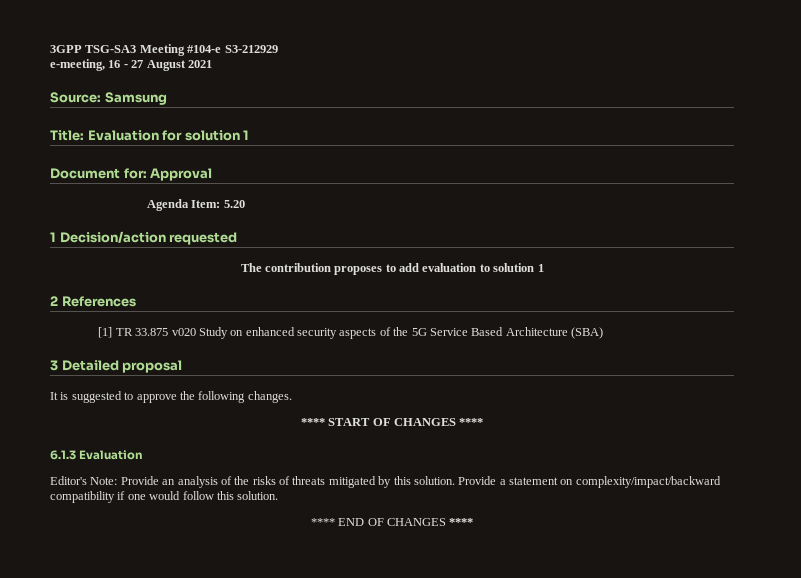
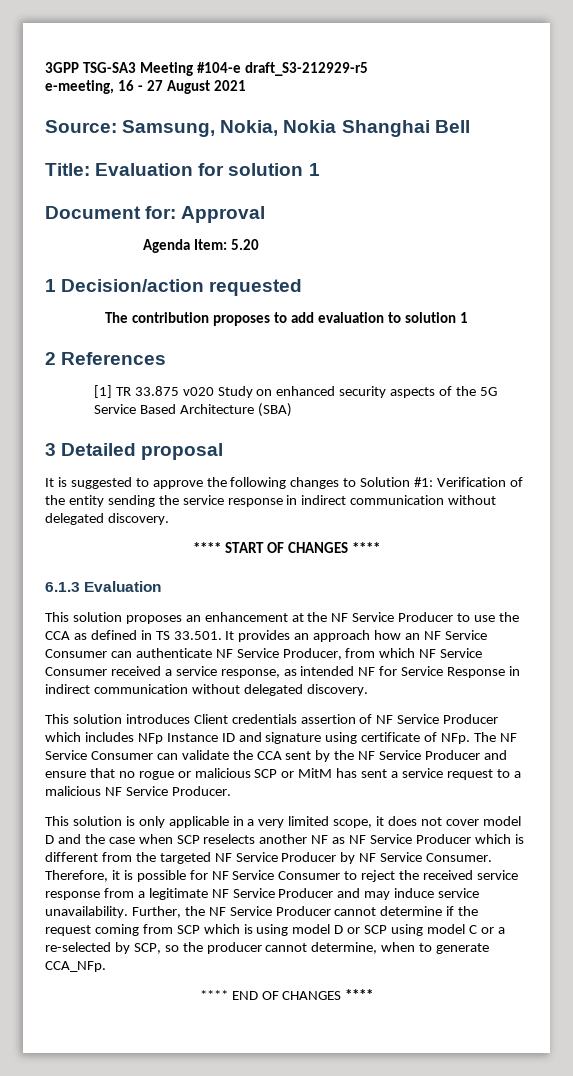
[224,45,278,53] S3-212929 -> [244,62,368,76] draft_S3-212929-r5
[104,92,167,105] Samsung -> [122,120,470,137] Samsung, Nokia, Nokia Shanghai Bell
[247,391,292,403] changes. -> [290,477,523,489] [45,495,497,507] [45,513,169,525] changes to Solution #1: Verification of the entity sending the service response in indirect communication without delegated discovery.
[50,476,721,488] [50,491,279,503] Editor's Note: Provide an analysis of the risks of threats mitigated by this solution. Provide a statement on complexity/impact/backward compatibility if one would follow this solution. -> [45,612,519,624] [45,630,487,642] [45,648,483,660] [45,666,521,678] [45,684,368,696] [45,714,499,724] [45,732,517,744] [45,750,507,762] [45,768,521,780] [45,786,231,796] [45,816,521,828] [45,834,524,844] [45,852,493,864] [45,870,518,882] [45,888,480,900] [45,906,479,918] [45,924,505,936] [45,942,490,954] [45,961,106,972] This solution proposes an enhancement at the NF Service Producer to use the CCA as defined in TS 33.501. It provides an approach how an NF Service Consumer can authenticate NF Service Producer, from which NF Service Consumer received a service response, as intended NF for Service Response in indirect communication without delegated discovery. // This solution introduces Client credentials assertion of NF Service Producer which includes NFp Instance ID and signature using certificate of NFp. The NF Service Consumer can validate the CCA sent by the NF Service Producer and ensure that no rogue or malicious SCP or MitM has sent a service request to a malicious NF Service Producer. // This solution is only applicable in a very limited scope, it does not cover model D and the case when SCP reselects another NF as NF Service Producer which is different from the targeted NF Service Producer by NF Service Consumer. Therefore, it is possible for NF Service Consumer to reject the received service response from a legitimate NF Service Producer and may induce service unavailability. Further, the NF Service Producer cannot determine if the request coming from SCP which is using model D or SCP using model C or a re-selected by SCP, so the producer cannot determine, when to generate CCA_NFp.

